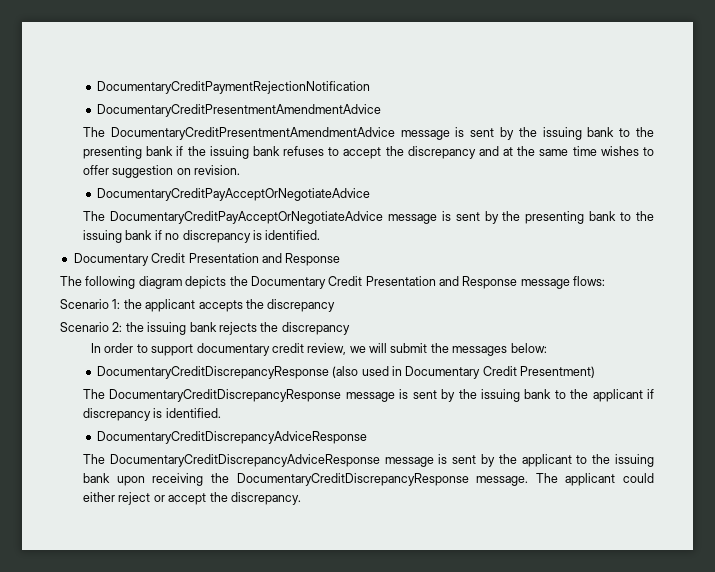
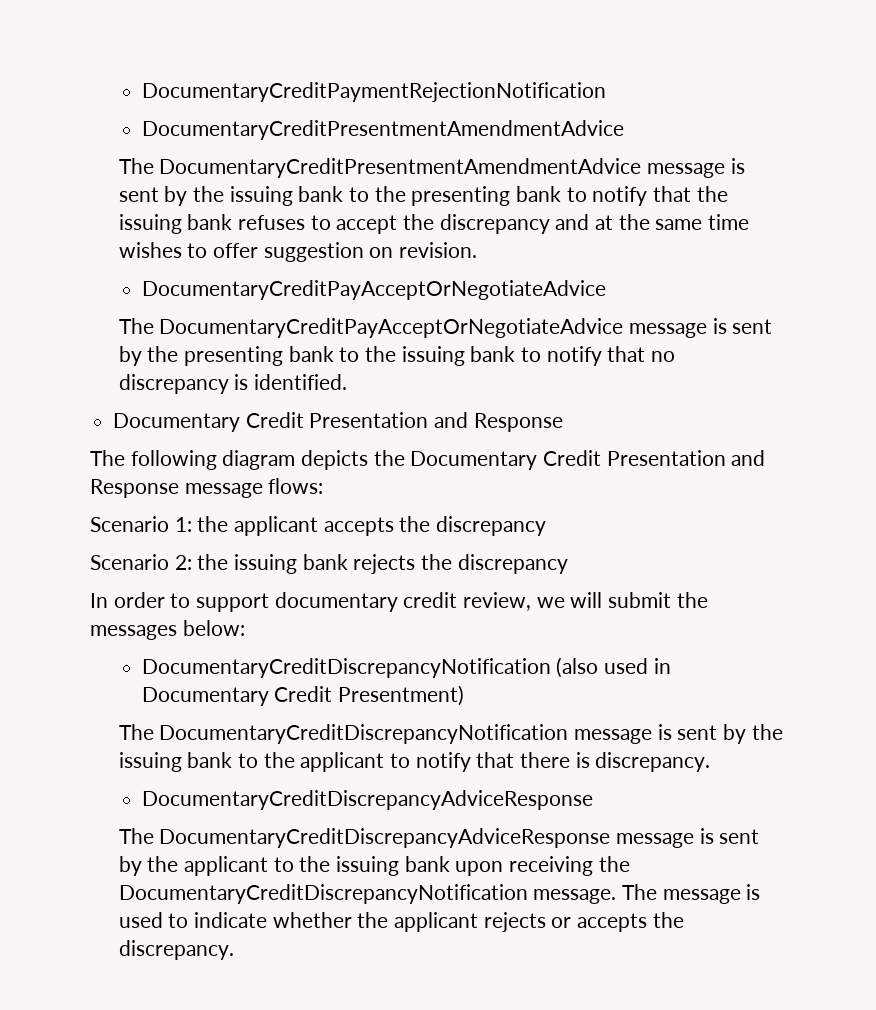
[176,146,184,156] if -> [566,186,691,206] to notify that
[154,230,162,240] if -> [520,346,646,366] to notify that
[96,366,329,379] DocumentaryCreditDiscrepancyResponse -> [141,658,551,678] DocumentaryCreditDiscrepancyNotification
[109,389,342,402] DocumentaryCreditDiscrepancyResponse -> [159,724,569,744] DocumentaryCreditDiscrepancyNotification
[647,389,655,399] [83,408,221,421] if discrepancy is identified. -> [389,752,711,772] to notify that there is discrepancy.
[236,473,469,486] DocumentaryCreditDiscrepancyResponse -> [118,884,528,904] DocumentaryCreditDiscrepancyNotification
[565,473,654,486] [83,492,207,505] applicant could either reject or accept -> [662,884,761,904] [118,912,647,932] message is used to indicate whether the applicant rejects or accepts

